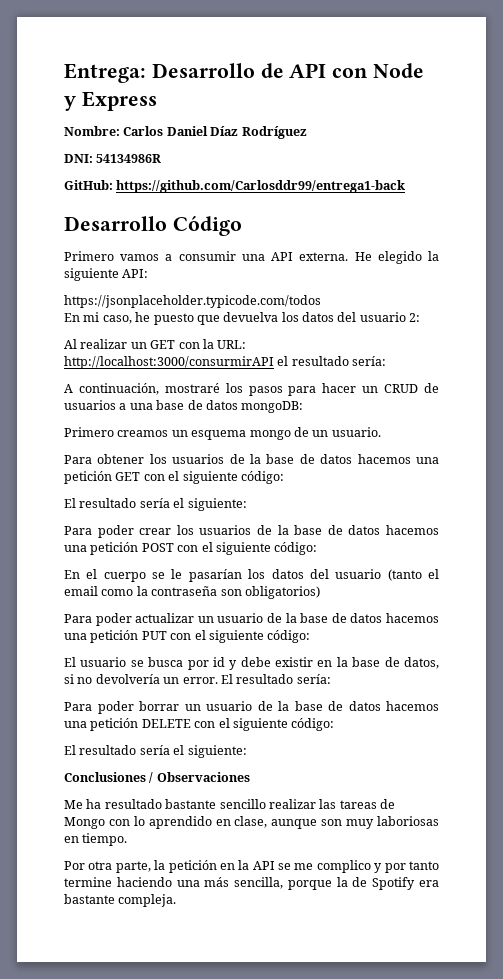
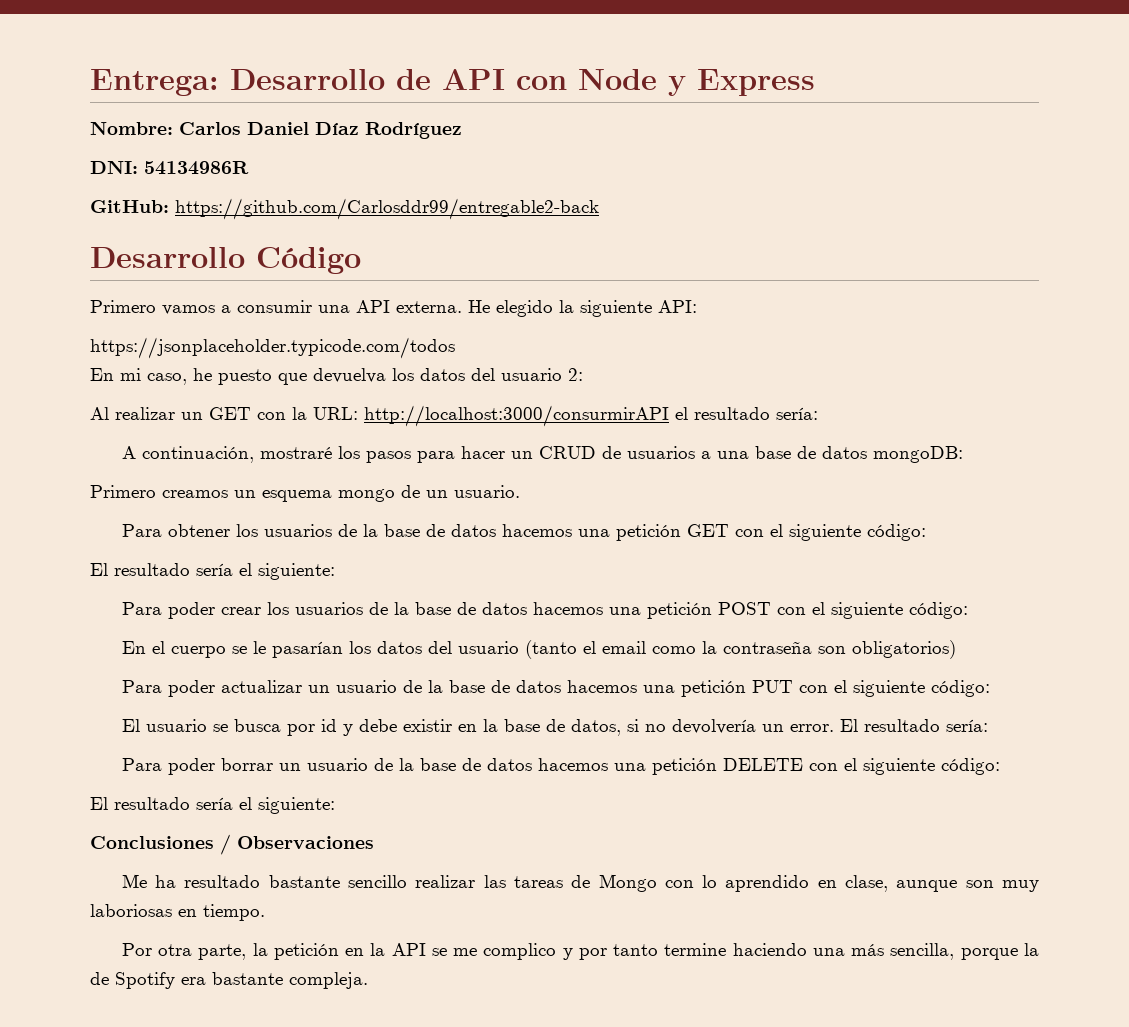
[116,180,406,193] https://github.com/Carlosddr99/entrega1-back -> [175,198,599,220] https://github.com/Carlosddr99/entregable2-back

